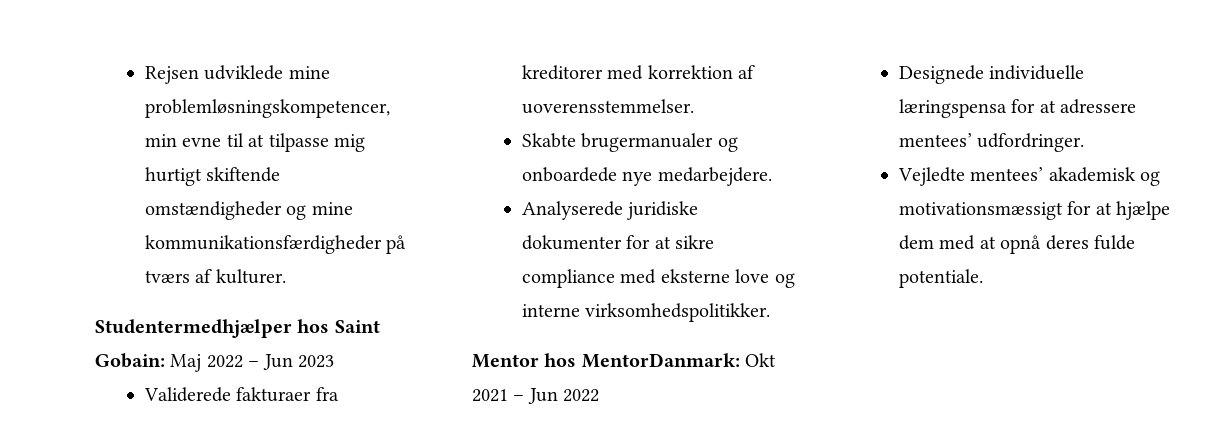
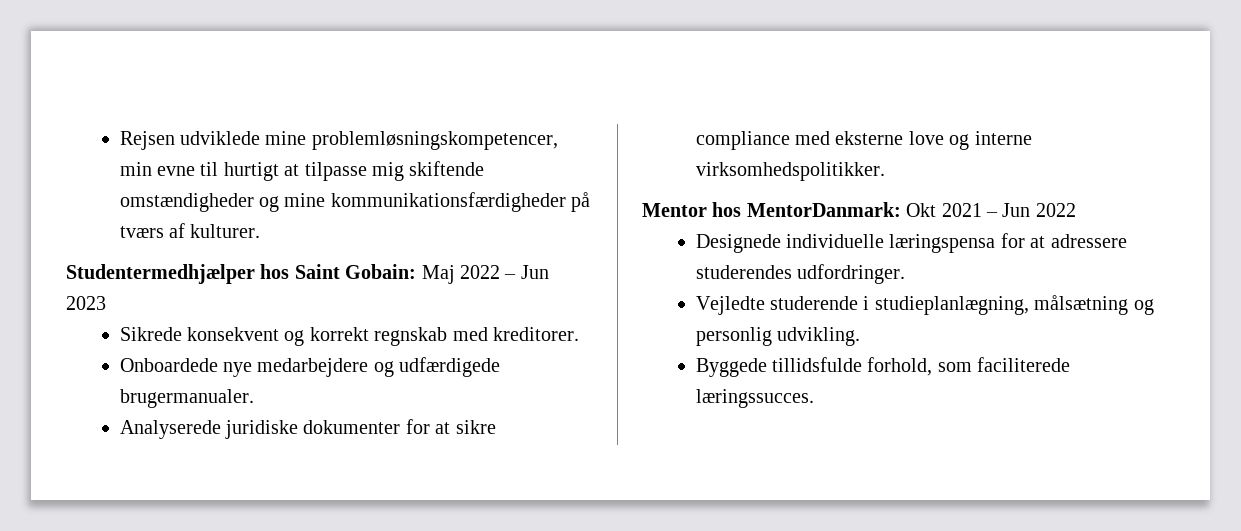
(244, 140) none -> [223,162,279,181] hurtigt
[144,167,202,186] hurtigt -> (405, 171) none
[143,387,339,402] [521,65,756,80] [521,99,694,114] [521,133,738,152] [521,167,772,186] Validerede fakturaer fra kreditorer med korrektion af uoverensstemmelser. // Skabte brugermanualer og onboardede nye medarbejdere. -> [119,327,580,346] [119,357,501,377] [119,389,254,408] Sikrede konsekvent og korrekt regnskab med kreditorer. // Onboardede nye medarbejdere og udfærdigede brugermanualer.
[898,133,972,147] mentees’ -> [695,265,792,279] studerendes
[970,167,1161,186] [898,201,1171,220] [898,235,1135,254] [898,269,983,288] mentees’ akademisk og motivationsmæssigt for at hjælpe dem med at opnå deres fulde potentiale. -> [770,295,1154,315] [695,327,861,346] [695,357,1071,377] [695,389,814,408] studerende i studieplanlægning, målsætning og personlig udvikling. // Byggede tillidsfulde forhold, som faciliterede læringssucces.

